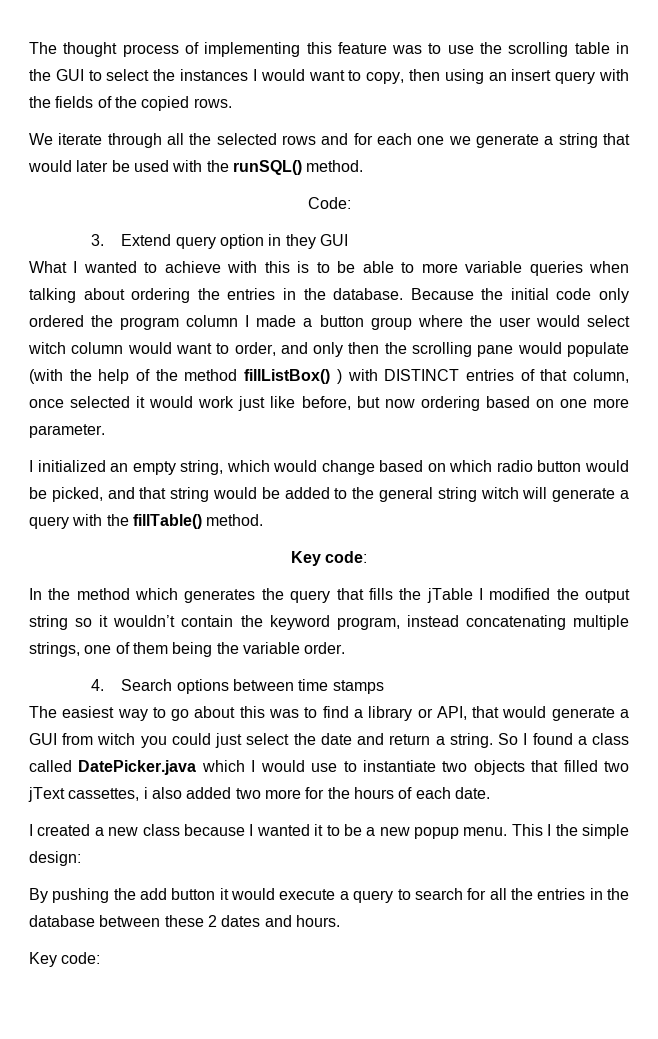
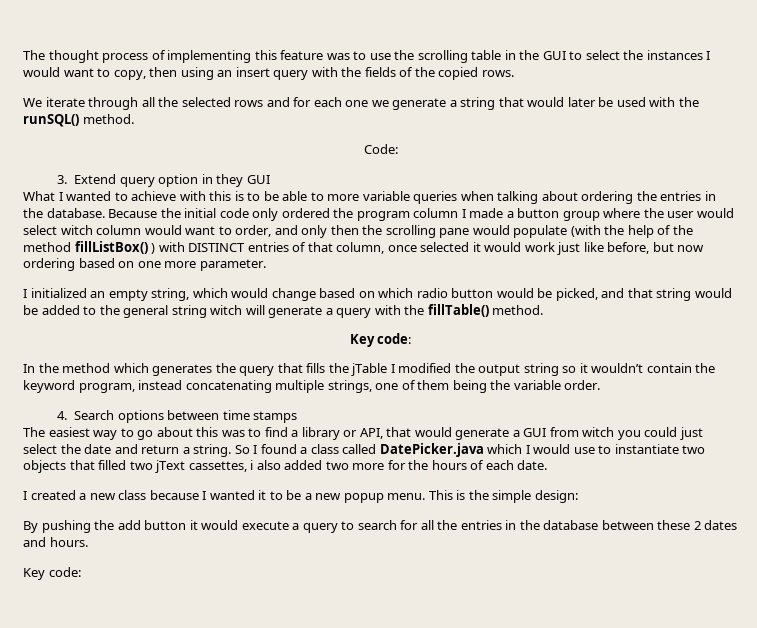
[547,824,552,836] I -> [456,490,466,500] is

